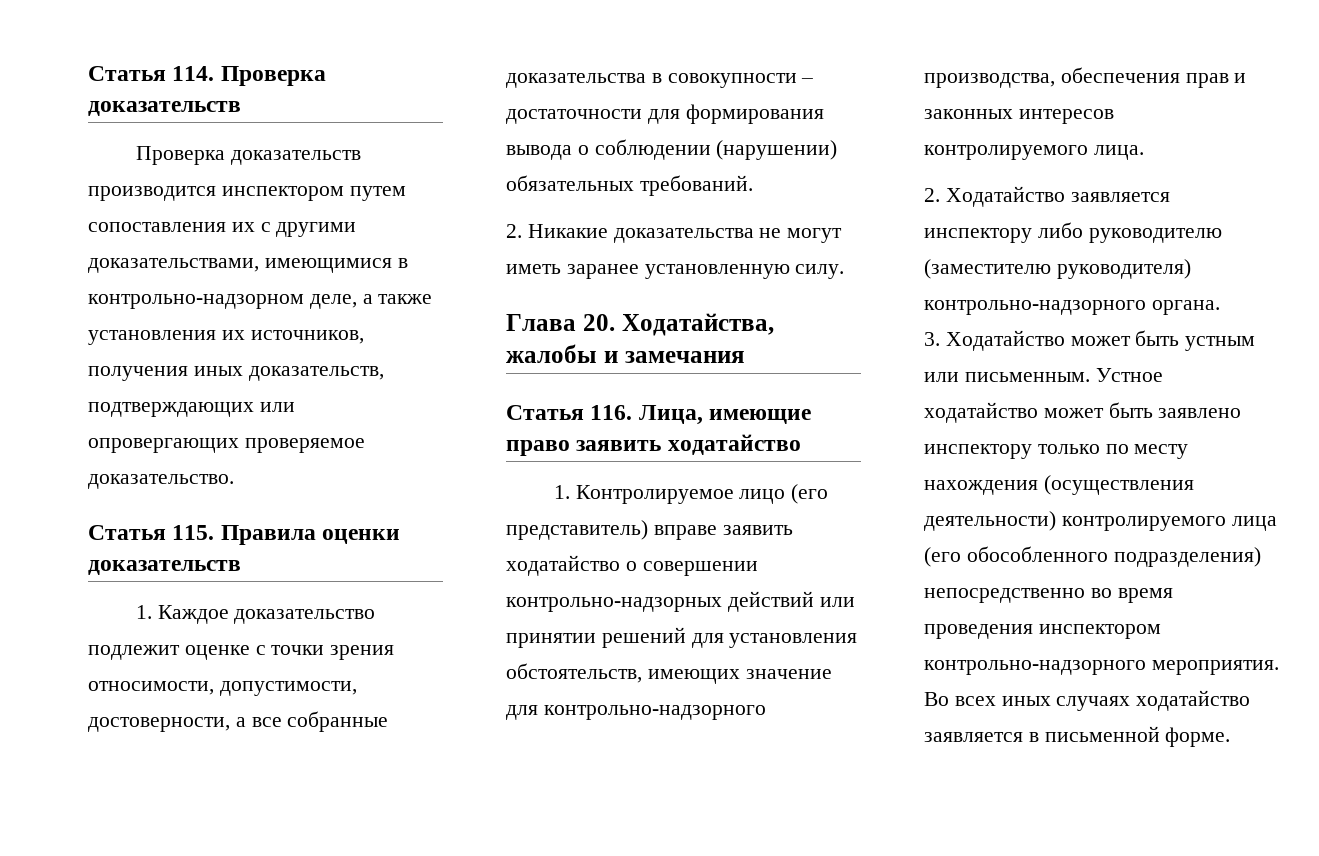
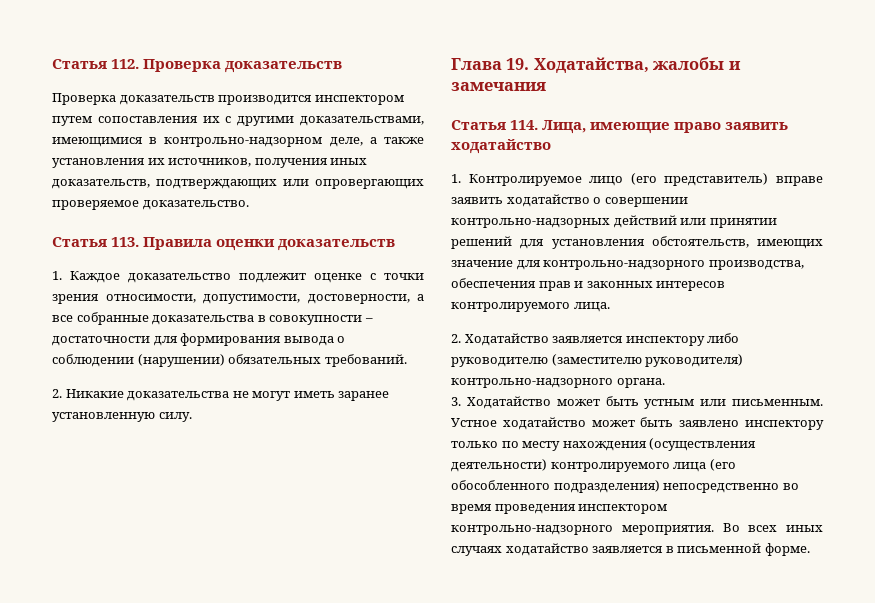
[88,66,215,81] Статья 114. -> [52,59,140,69] Статья 112.
[172,525,215,540] 115. -> [111,237,140,247] 113.
[582,314,615,331] 20. -> [506,58,530,70] 19.
[590,405,633,420] 116. -> [510,120,539,130] 114.

